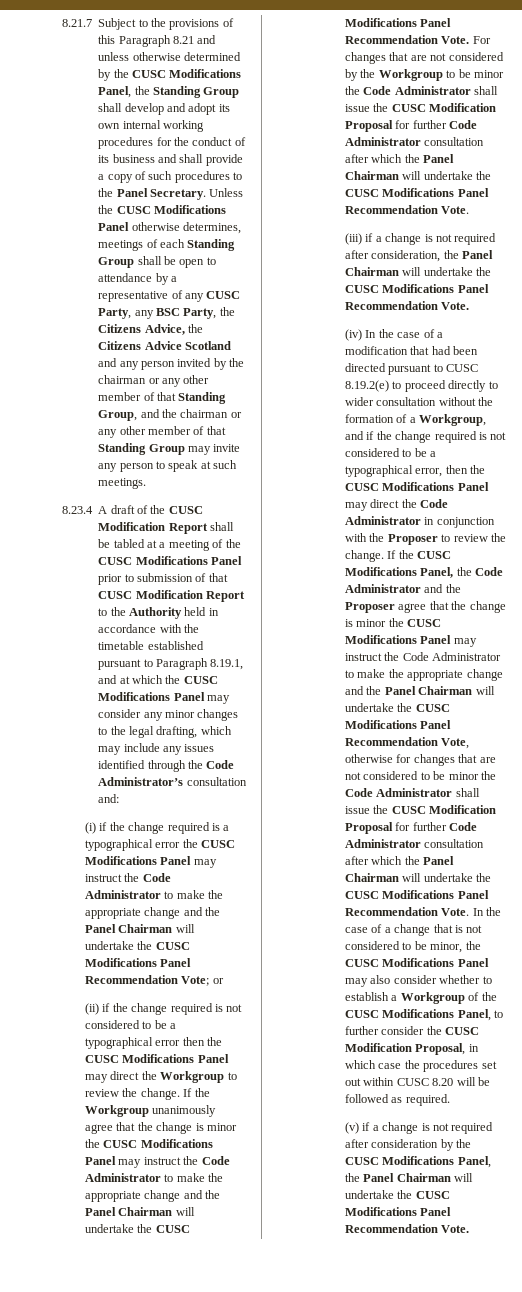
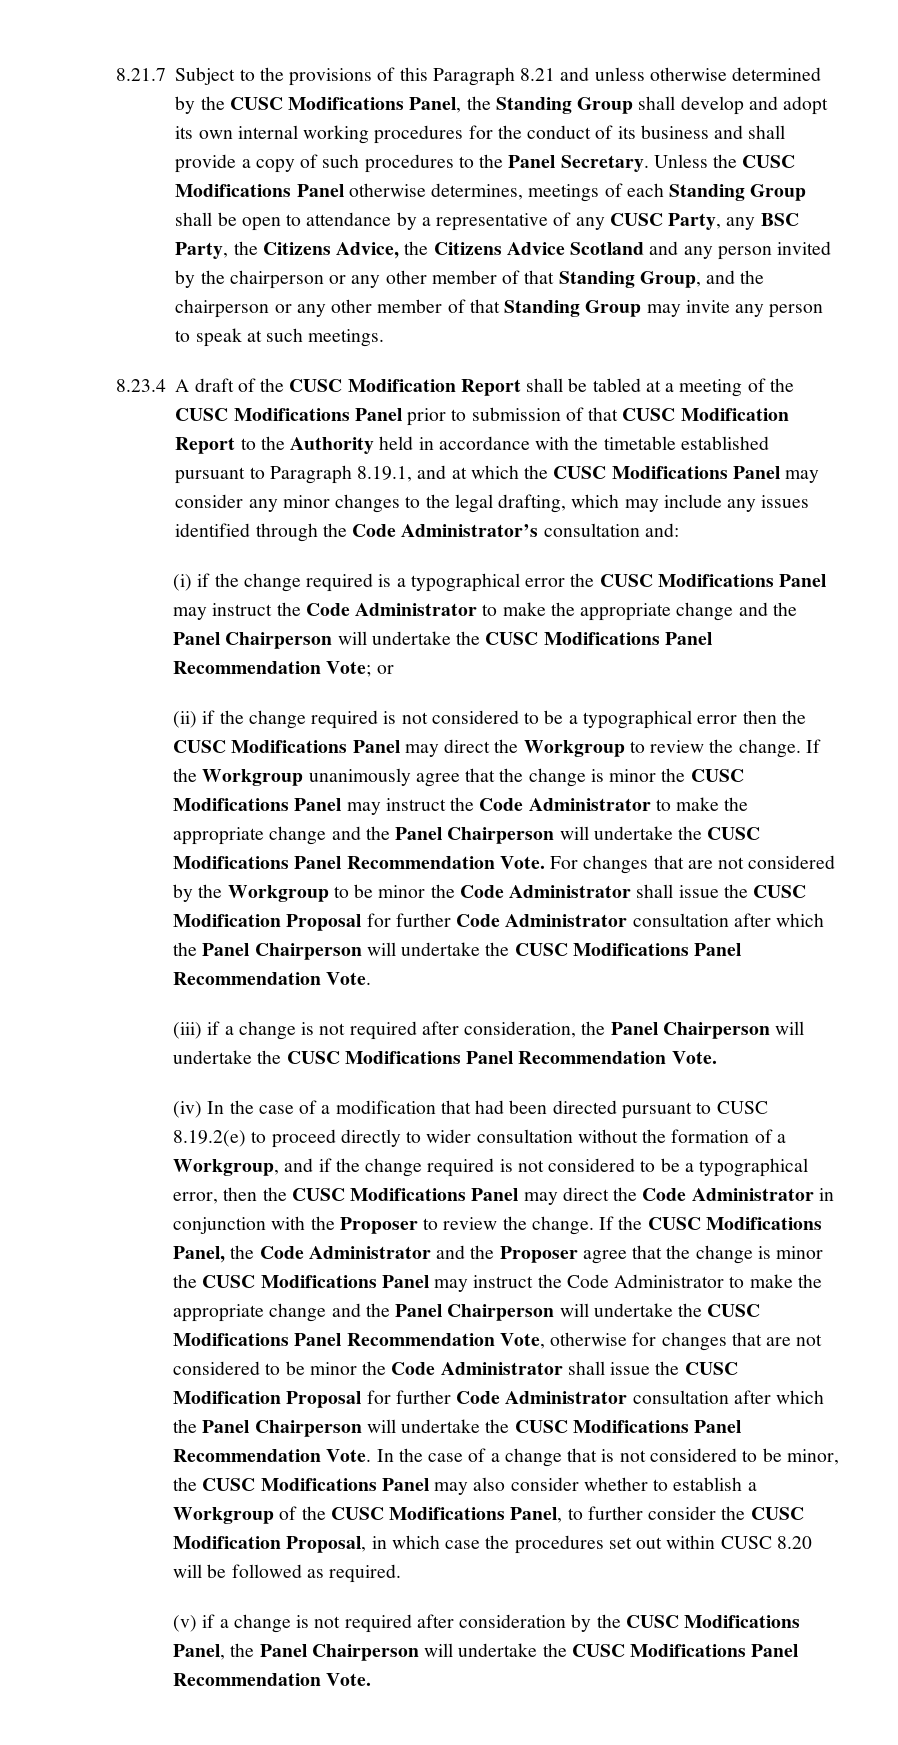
[98,375,147,384] chairman -> [229,270,324,289] chairperson
[180,409,229,418] chairman -> [175,299,270,318] chairperson
[118,924,173,933] Chairman -> [225,632,333,649] Chairperson
[118,1207,173,1216] Chairman -> [447,827,555,844] Chairperson
[345,171,399,180] Chairman -> [254,943,362,960] Chairperson
[345,267,399,276] Chairman -> [662,1022,770,1039] Chairperson
[418,686,473,695] Chairman -> [447,1304,555,1321] Chairperson
[345,873,399,882] Chairman -> [254,1420,362,1437] Chairperson
[396,1173,451,1182] Chairman -> [311,1644,419,1661] Chairperson

